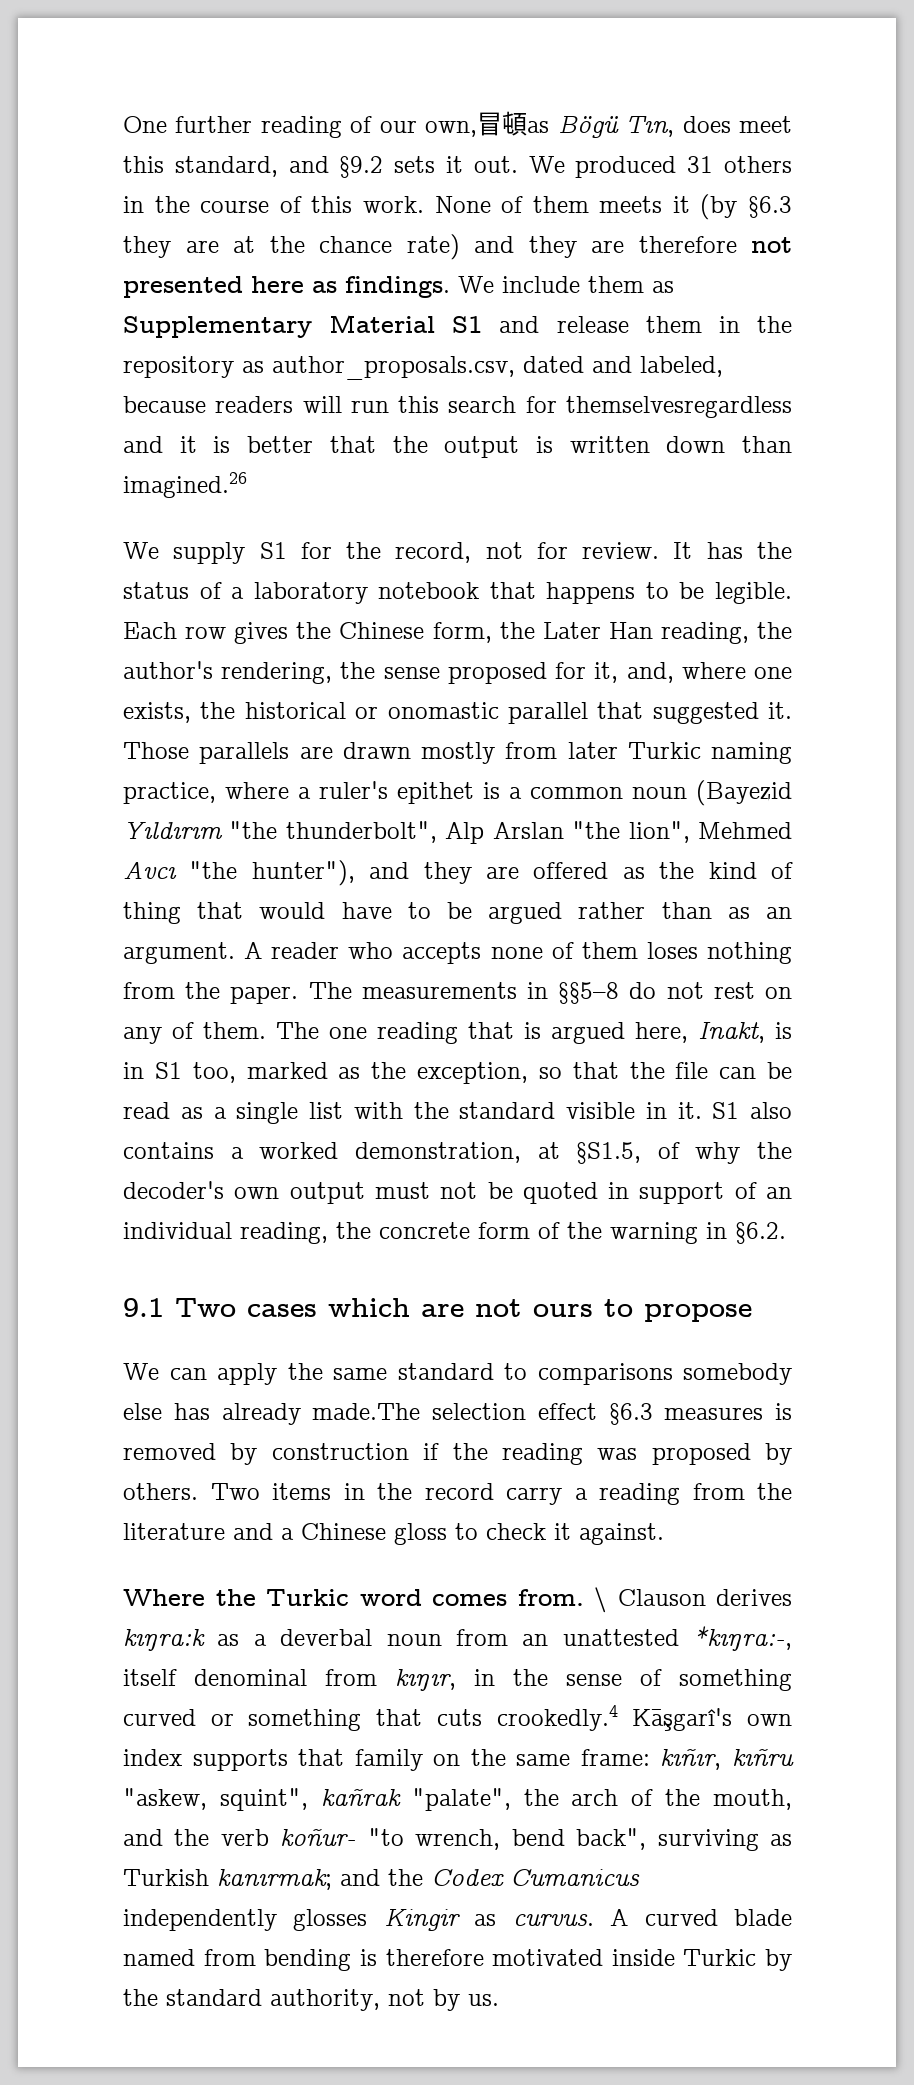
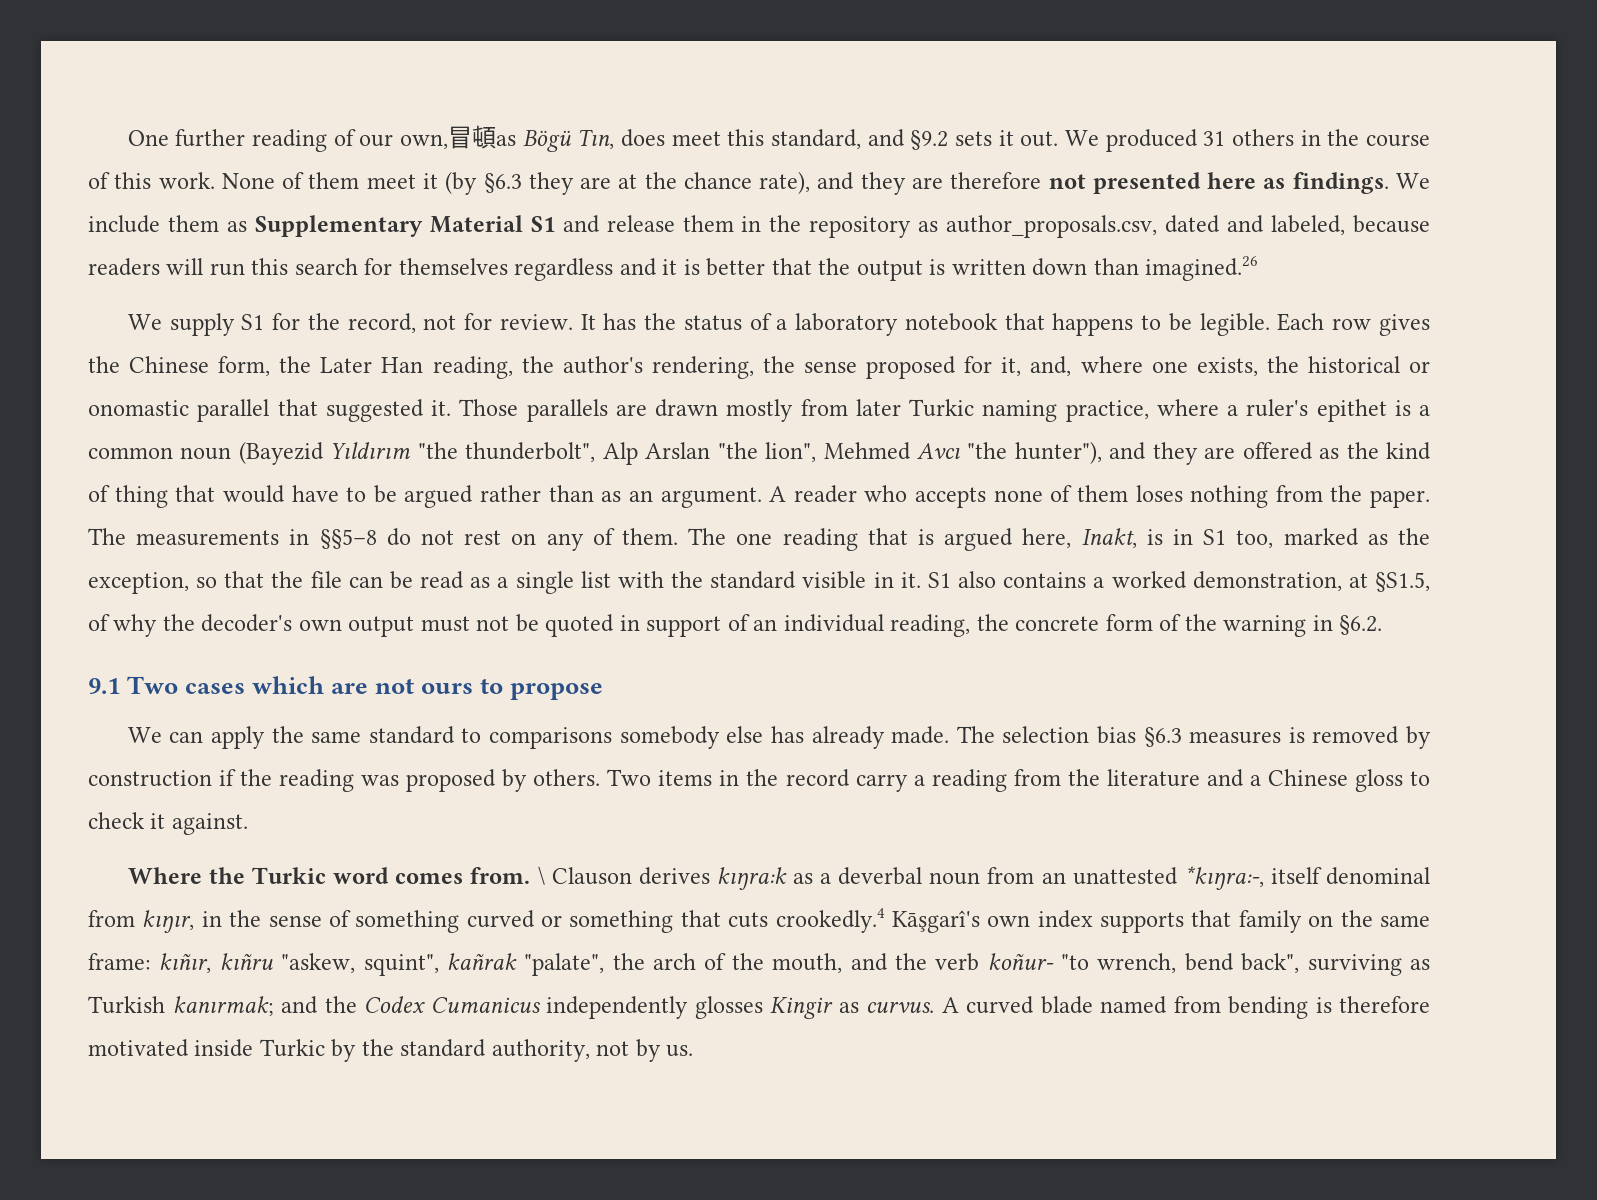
[599,196,663,213] meets -> [366,174,416,189] meet
[406,234,460,260] rate) -> [759,172,811,194] rate),
[566,396,792,418] themselvesregardless -> [398,258,614,281] themselves regardless
[312,1403,597,1420] made.The selection effect -> [891,726,1136,744] made. The selection bias

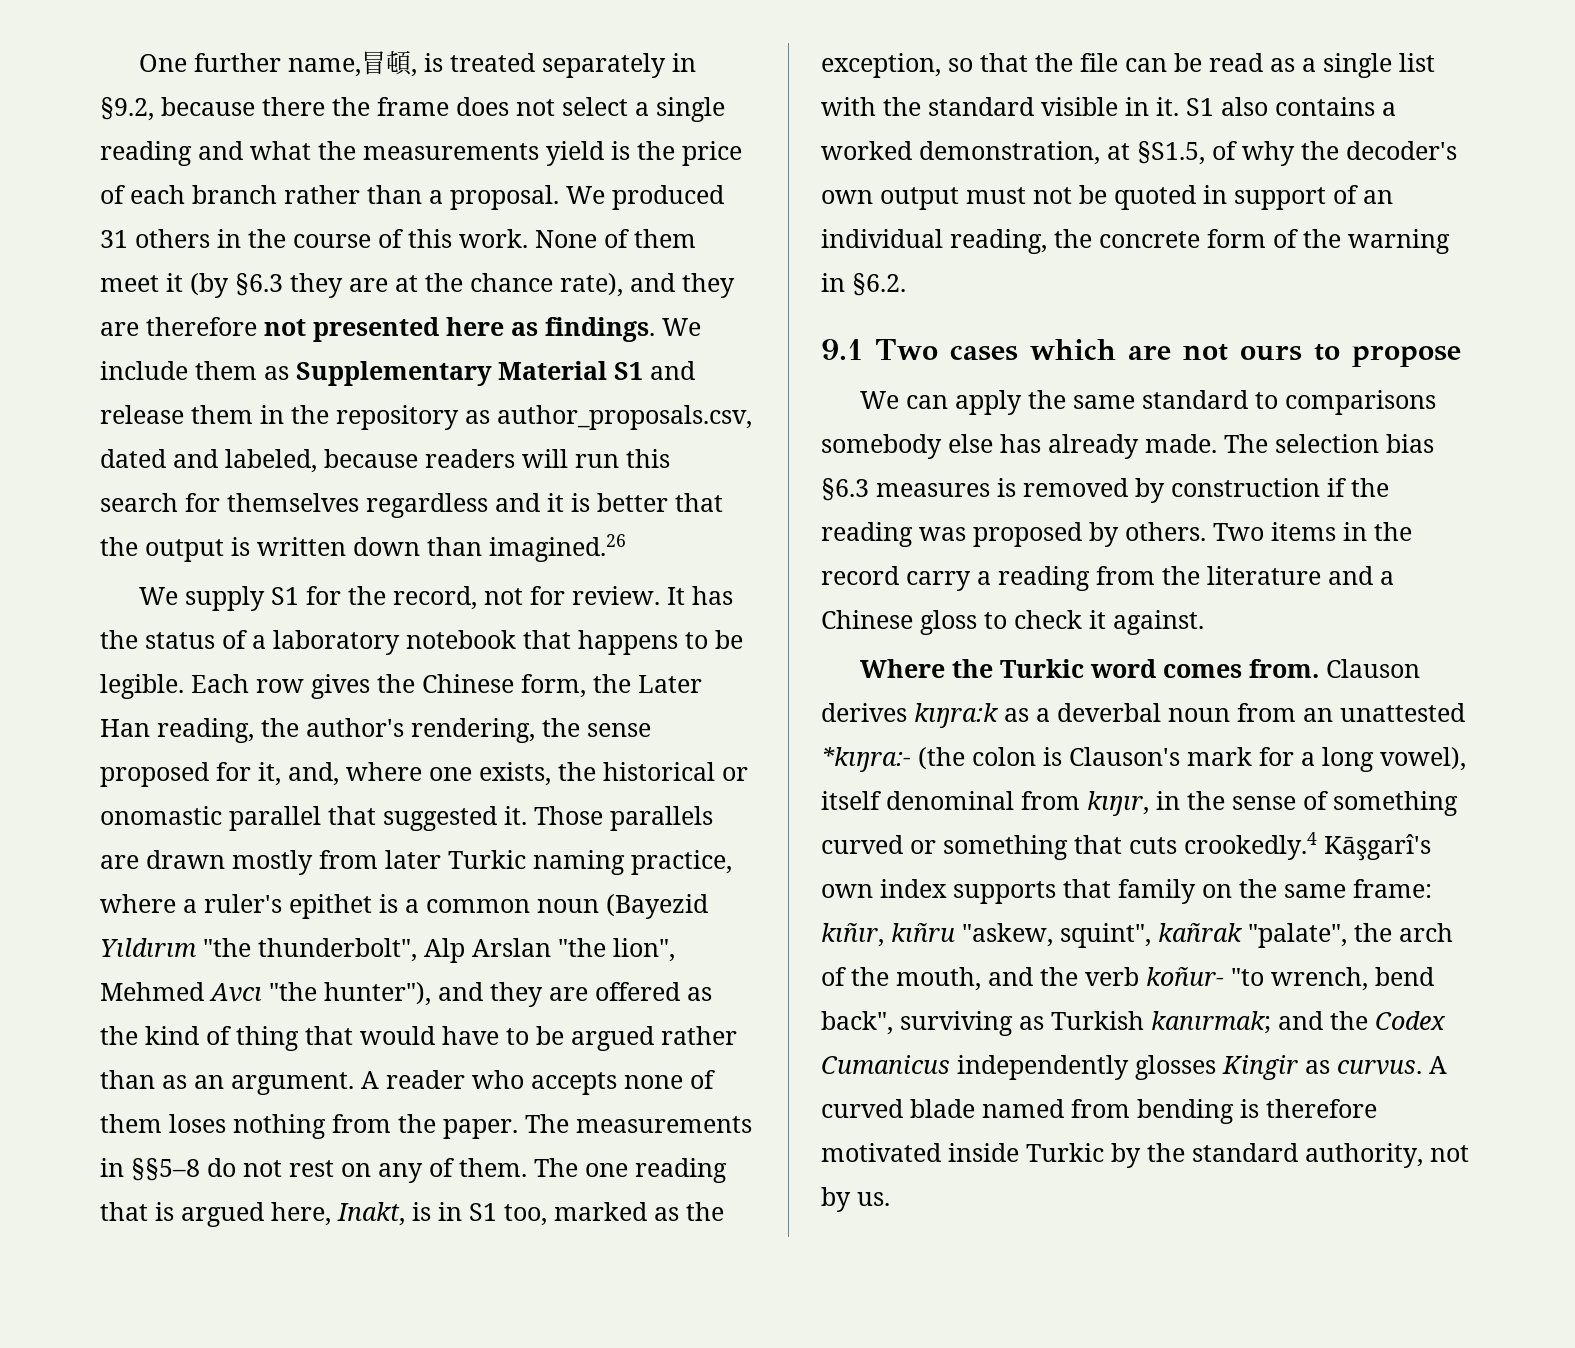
[252,125,1059,152] reading of our own,冒頓as Bögü Tın, does meet this standard, and §9.2 sets it out. -> [287,50,696,78] [100,97,725,122] [100,141,742,166] [100,185,559,210] name,冒頓, is treated separately in §9.2, because there the frame does not select a single reading and what the measurements yield is the price of each branch rather than a proposal.
[537,866,545,885] \ -> (1319, 668) none
[1183,866,1264,890] *kıŋra:-, -> [821,746,1466,772] *kıŋra:- (the colon is Clauson's mark for a long vowel),

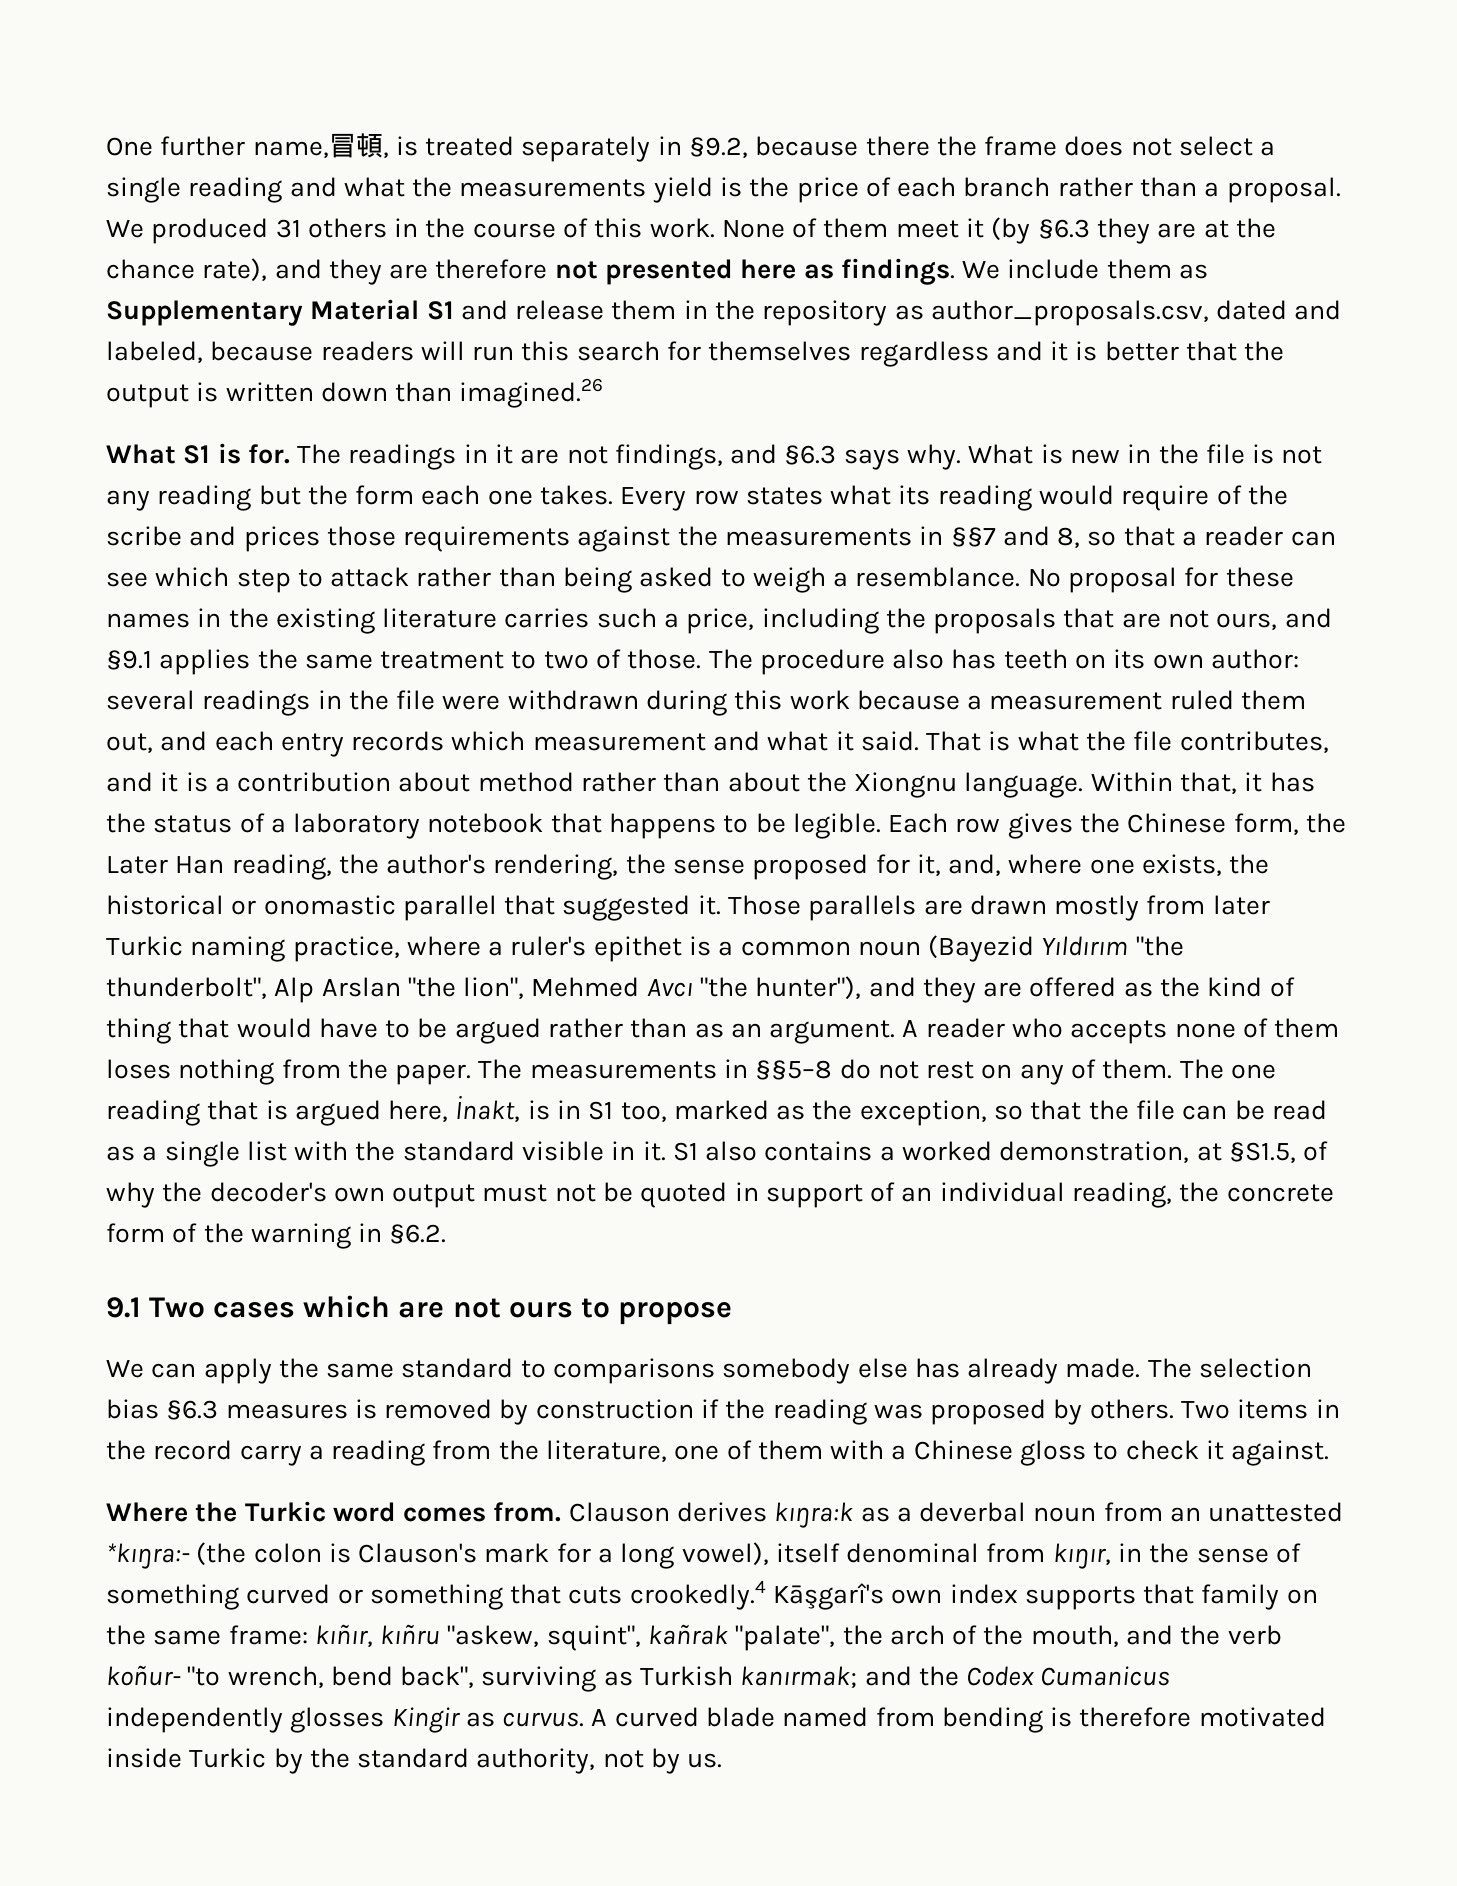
[138,586,685,611] We supply S1 for the record, not for review. It -> [106,443,1323,470] [106,485,1288,511] [106,526,1336,552] [106,567,1294,593] [106,608,1332,634] [106,649,1299,675] [106,690,1307,716] [106,731,1329,757] [106,772,1263,798] What S1 is for. The readings in it are not findings, and §6.3 says why. What is new in the file is not any reading but the form each one takes. Every row states what its reading would require of the scribe and prices those requirements against the measurements in §§7 and 8, so that a reader can see which step to attack rather than being asked to weigh a resemblance. No proposal for these names in the existing literature carries such a price, including the proposals that are not ours, and §9.1 applies the same treatment to two of those. The procedure also has teeth on its own author: several readings in the file were withdrawn during this work because a measurement ruled them out, and each entry records which measurement and what it said. That is what the file contributes, and it is a contribution about method rather than about the Xiongnu language. Within that, it
[337,1202,405,1226] Inakt, -> [455,1095,521,1122] İnakt,
[1207,566,1373,585] literature and -> [546,1440,885,1462] literature, one of them with

